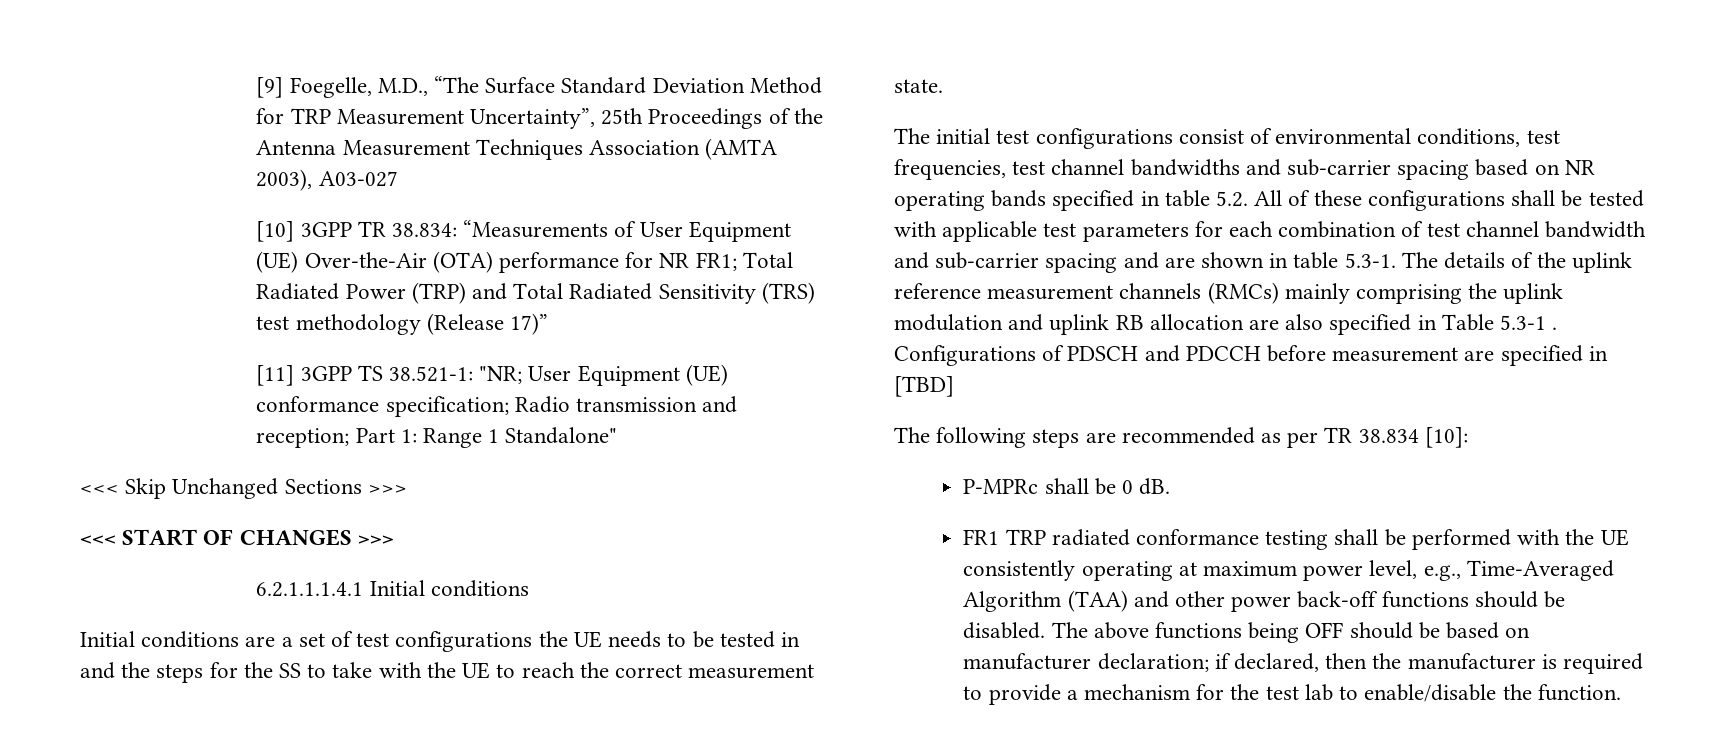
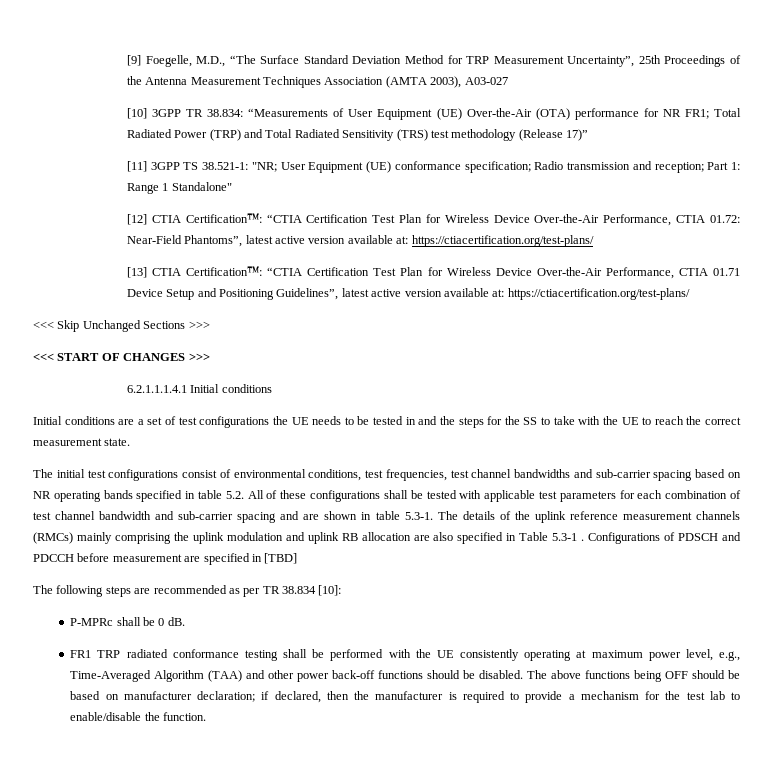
(618, 435) none -> [126,213,741,226] [126,235,594,247] [126,266,740,279] [126,288,690,300] // [12] CTIA Certification™: “CTIA Certification Test Plan for Wireless Device Over-the-Air Performance, CTIA 01.72: Near-Field Phantoms”, latest active version available at: https://ctiacertification.org/test-plans/ // [13] CTIA Certification™: “CTIA Certification Test Plan for Wireless Device Over-the-Air Performance, CTIA 01.71 Device Setup and Positioning Guidelines”, latest active version available at: https://ctiacertification.org/test-plans/

